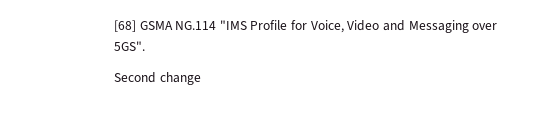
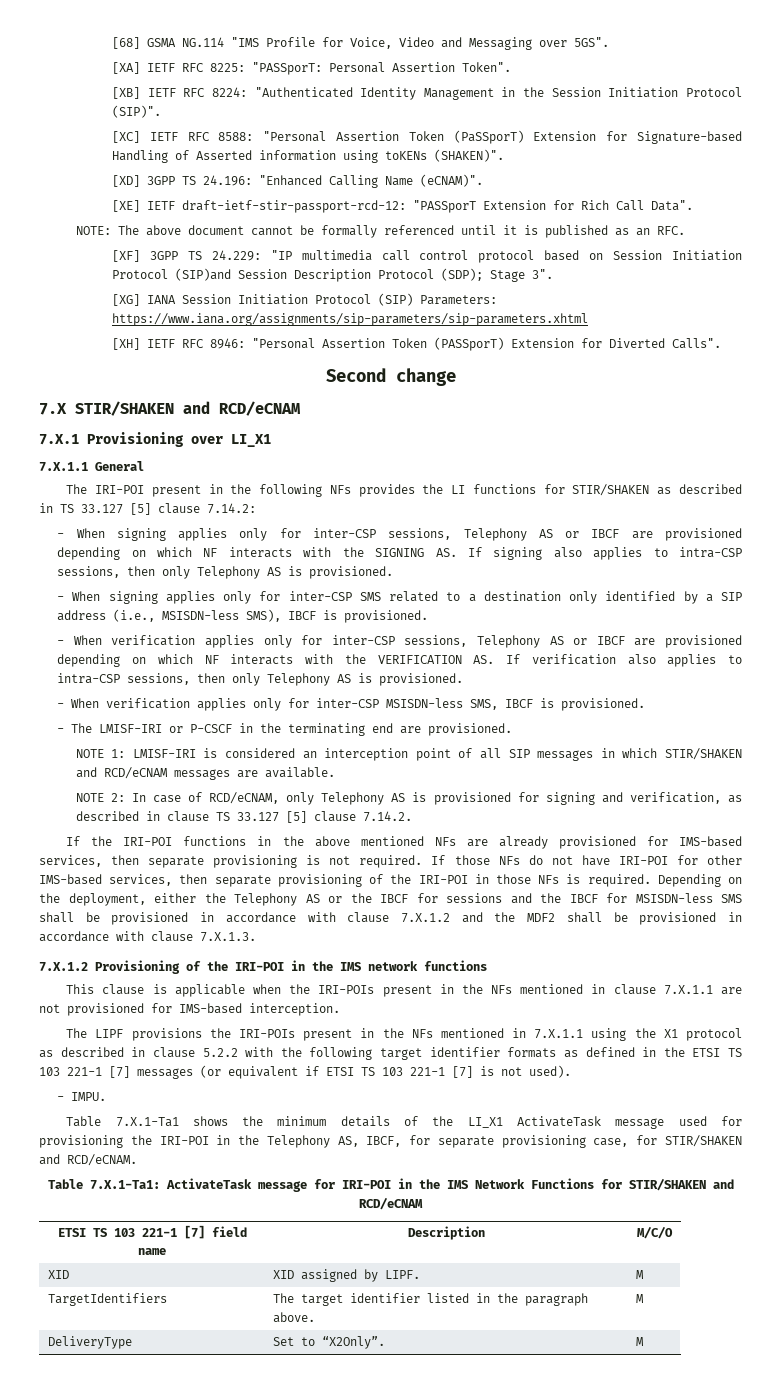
[113,72,201,85] Second change -> [112,62,512,75] [112,87,743,100] [112,105,162,118] [112,130,742,144] [112,149,505,163] [112,174,484,188] [112,200,694,213] [75,225,685,238] [112,250,742,263] [112,268,554,282] [112,293,498,306] [112,313,589,326] [112,337,722,351] [325,368,456,386] [39,401,300,416] [39,432,271,447] [39,461,144,471] [66,484,743,497] [39,503,256,515] [57,528,742,541] [57,547,742,560] [57,566,394,579] [57,591,743,604] [57,609,429,623] [57,635,743,648] [57,654,743,667] [57,673,464,686] [57,698,646,711] [57,723,513,736] [75,748,742,761] [75,767,335,780] [75,792,742,805] [75,811,412,823] [66,836,742,849] [39,855,743,868] [39,874,742,887] [39,893,742,906] [39,912,742,925] [39,931,256,942] [39,960,487,974] [66,984,743,997] [39,1003,340,1016] [66,1028,743,1041] [39,1047,742,1060] [39,1065,571,1079] [57,1092,107,1101] [66,1116,743,1129] [39,1135,742,1148] [39,1154,137,1166] [47,1178,734,1192] [359,1197,423,1210] [57,1225,247,1239] [138,1248,166,1255] [407,1226,485,1240] [636,1226,673,1239] [47,1270,69,1279] [272,1269,420,1282] [635,1270,644,1279] [47,1293,167,1306] [272,1293,588,1306] [272,1312,315,1323] [635,1294,644,1303] [47,1336,132,1349] [272,1336,385,1349] [635,1337,644,1346] [XA] IETF RFC 8225: "PASSporT: Personal Assertion Token". // [XB] IETF RFC 8224: "Authenticated Identity Management in the Session Initiation Protocol (SIP)". // [XC] IETF RFC 8588: "Personal Assertion Token (PaSSporT) Extension for Signature-based Handling of Asserted information using toKENs (SHAKEN)". // [XD] 3GPP TS 24.196: "Enhanced Calling Name (eCNAM)". // [XE] IETF draft-ietf-stir-passport-rcd-12: "PASSporT Extension for Rich Call Data". // NOTE: The above document cannot be formally referenced until it is published as an RFC. // [XF] 3GPP TS 24.229: "IP multimedia call control protocol based on Session Initiation Protocol (SIP)and Session Description Protocol (SDP); Stage 3". // [XG] IANA Session Initiation Protocol (SIP) Parameters: https://www.iana.org/assignments/sip-parameters/sip-parameters.xhtml // [XH] IETF RFC 8946: "Personal Assertion Token (PASSporT) Extension for Diverted Calls". // Second change // 7.X STIR/SHAKEN and RCD/eCNAM // 7.X.1 Provisioning over LI_X1 // 7.X.1.1 General // The IRI-POI present in the following NFs provides the LI functions for STIR/SHAKEN as described in TS 33.127 [5] clause 7.14.2: // - When signing applies only for inter-CSP sessions, Telephony AS or IBCF are provisioned depending on which NF interacts with the SIGNING AS. If signing also applies to intra-CSP sessions, then only Telephony AS is provisioned. // - When signing applies only for inter-CSP SMS related to a destination only identified by a SIP address (i.e., MSISDN-less SMS), IBCF is provisioned. // - When verification applies only for inter-CSP sessions, Telephony AS or IBCF are provisioned depending on which NF interacts with the VERIFICATION AS. If verification also applies to intra-CSP sessions, then only Telephony AS is provisioned. // - When verification applies only for inter-CSP MSISDN-less SMS, IBCF is provisioned. // - The LMISF-IRI or P-CSCF in the terminating end are provisioned. // NOTE 1: LMISF-IRI is considered an interception point of all SIP messages in which STIR/SHAKEN and RCD/eCNAM messages are available. // NOTE 2: In case of RCD/eCNAM, only Telephony AS is provisioned for signing and verification, as described in clause TS 33.127 [5] clause 7.14.2. // If the IRI-POI functions in the above mentioned NFs are already provisioned for IMS-based services, then separate provisioning is not required. If those NFs do not have IRI-POI for other IMS-based services, then separate provisioning of the IRI-POI in those NFs is required. Depending on the deployment, either the Telephony AS or the IBCF for sessions and the IBCF for MSISDN-less SMS shall be provisioned in accordance with clause 7.X.1.2 and the MDF2 shall be provisioned in accordance with clause 7.X.1.3. // 7.X.1.2 Provisioning of the IRI-POI in the IMS network functions // This clause is applicable when the IRI-POIs present in the NFs mentioned in clause 7.X.1.1 are not provisioned for IMS-based interception. // The LIPF provisions the IRI-POIs present in the NFs mentioned in 7.X.1.1 using the X1 protocol as described in clause 5.2.2 with the following target identifier formats as defined in the ETSI TS 103 221-1 [7] messages (or equivalent if ETSI TS 103 221-1 [7] is not used). // - IMPU. // Table 7.X.1-Ta1 shows the minimum details of the LI_X1 ActivateTask message used for provisioning the IRI-POI in the Telephony AS, IBCF, for separate provisioning case, for STIR/SHAKEN and RCD/eCNAM. // Table 7.X.1-Ta1: ActivateTask message for IRI-POI in the IMS Network Functions for STIR/SHAKEN and RCD/eCNAM // ETSI TS 103 221-1 [7] field name | Description | M/C/O // XID | XID assigned by LIPF. | M // TargetIdentifiers | The target identifier listed in the paragraph above. | M // DeliveryType | Set to “X2Only”. | M

